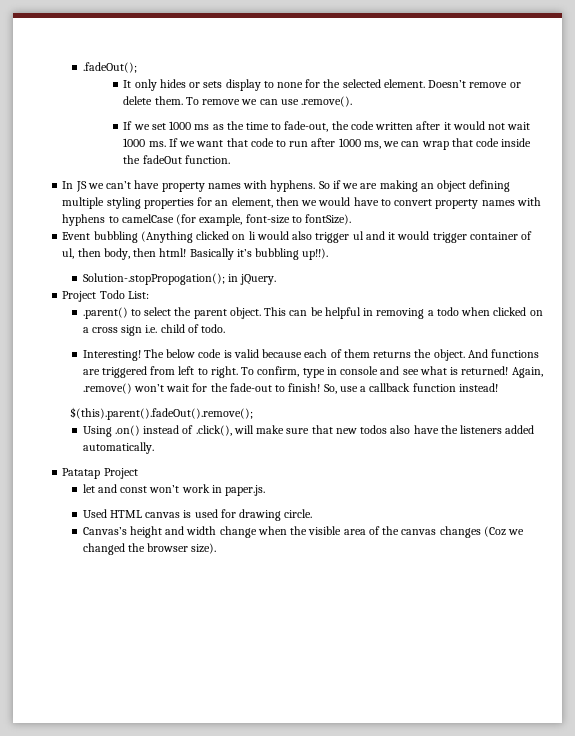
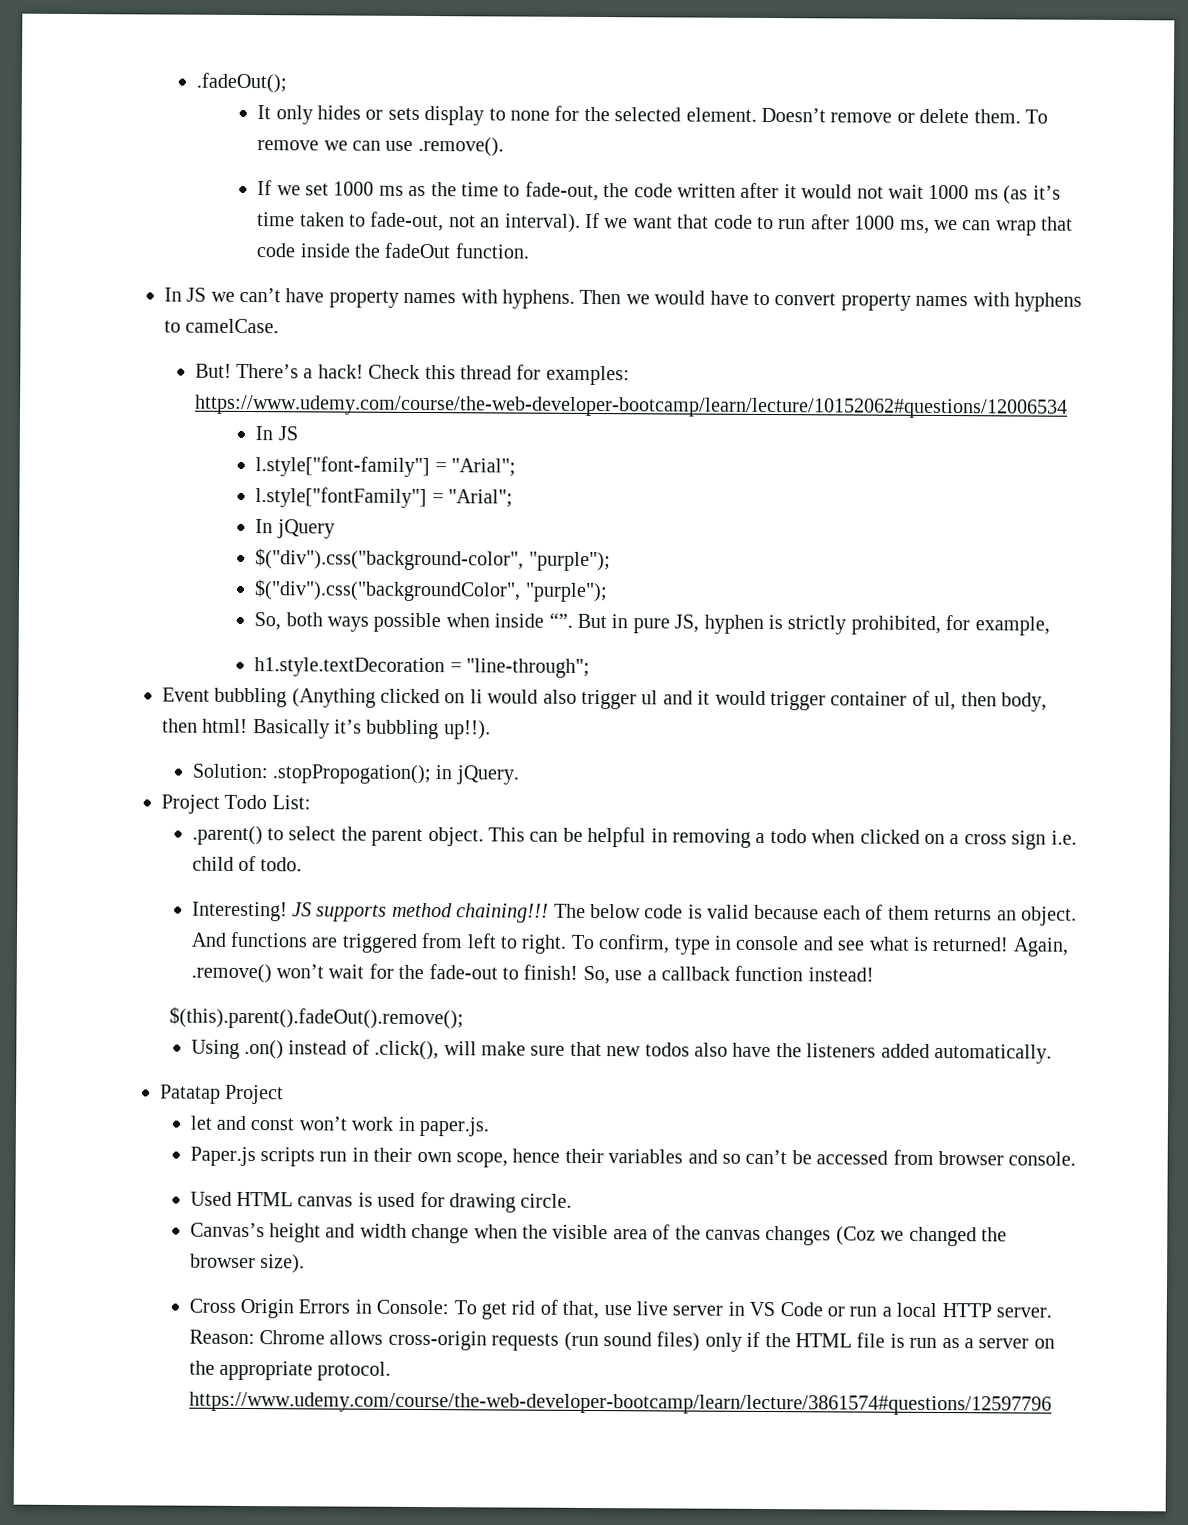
[148,141,166,147] ms. -> [973,185,1061,205] [257,211,581,233] ms (as it’s time taken to fade-out, not an interval).
[318,180,511,192] [62,197,299,209] So if we are making an object defining multiple styling properties for an element, then -> [579,289,622,305] Then
[121,214,352,226] camelCase (for example, font-size to fontSize). -> [185,318,280,334] [194,363,630,386] [194,394,1068,419] [255,426,298,441] [255,456,516,478] [255,487,513,509] [255,519,335,539] [255,548,611,572] [254,579,608,603] [254,612,1050,636] [254,657,590,678] camelCase. // But! There’s a hack! Check this thread for examples: https://www.udemy.com/course/the-web-developer-bootcamp/learn/lecture/10152062#questions/12006534 // In JS // l.style["font-family"] = "Arial"; // l.style["fontFamily"] = "Arial"; // In jQuery // $("div").css("background-color", "purple"); // $("div").css("backgroundColor", "purple"); // So, both ways possible when inside “”. But in pure JS, hyphen is strictly prohibited, for example, // h1.style.textDecoration = "line-through";
[82,273,225,285] Solution-.stopPropogation(); -> [191,763,431,785] Solution: .stopPropogation();
(141, 355) none -> [291,902,550,923] JS supports method chaining!!!
[414,349,432,358] the -> [996,910,1017,921] an
(266, 490) none -> [189,1146,1077,1168] // Paper.js scripts run in their own scope, hence their variables and so can’t be accessed from browser console.
(217, 548) none -> [188,1298,1052,1320] [188,1329,1055,1352] [188,1360,392,1381] [188,1391,1052,1416] // Cross Origin Errors in Console: To get rid of that, use live server in VS Code or run a local HTTP server. Reason: Chrome allows cross-origin requests (run sound files) only if the HTML file is run as a server on the appropriate protocol. https://www.udemy.com/course/the-web-developer-bootcamp/learn/lecture/3861574#questions/12597796

